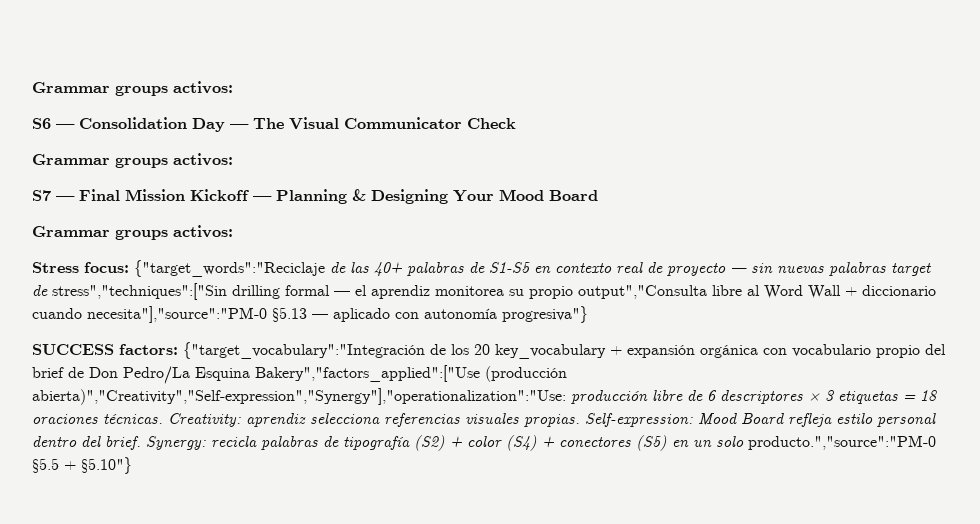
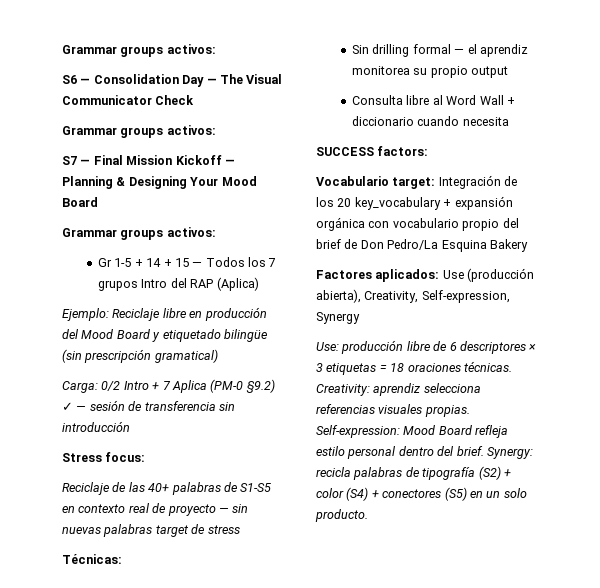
(233, 231) none -> [98,257,277,267] [98,277,259,291] [62,307,267,321] [62,329,268,342] [62,349,218,363] [62,379,275,393] [62,400,235,411] [62,421,130,432] // Gr 1-5 + 14 + 15 — Todos los 7 grupos Intro del RAP (Aplica) // Ejemplo: Reciclaje libre en producción del Mood Board y etiquetado bilingüe (sin prescripción gramatical) // Carga: 0/2 Intro + 7 Aplica (PM-0 §9.2) ✓ — sesión de transferencia sin introducción
[134,260,325,277] {"target_words":"Reciclaje -> [62,482,110,495] // Reciclaje
[52,283,227,300] stress","techniques":["Sin -> [207,525,240,534] [62,554,122,564] [352,45,370,54] stress // Técnicas: // Sin
[578,285,707,299] output","Consulta -> [471,66,509,78] [352,95,404,105] output // Consulta
[87,306,588,323] necesita"],"source":"PM-0 §5.13 — aplicado con autonomía progresiva"} -> [462,117,509,126] necesita
[183,342,425,359] {"target_vocabulary":"Integración -> [316,175,501,189] // Vocabulario target: Integración
[255,365,567,382] [32,388,566,405] Bakery","factors_applied":["Use (producción abierta)","Creativity","Self-expression","Synergy"],"operationalization":"Use: -> [489,239,528,252] [316,268,535,282] [316,289,510,303] [316,312,360,324] [316,342,339,351] Bakery // Factores aplicados: Use (producción abierta), Creativity, Self-expression, Synergy // Use:
[748,435,936,450] [32,457,132,474] producto.","source":"PM-0 §5.5 + §5.10"} -> [315,509,368,522] producto.

